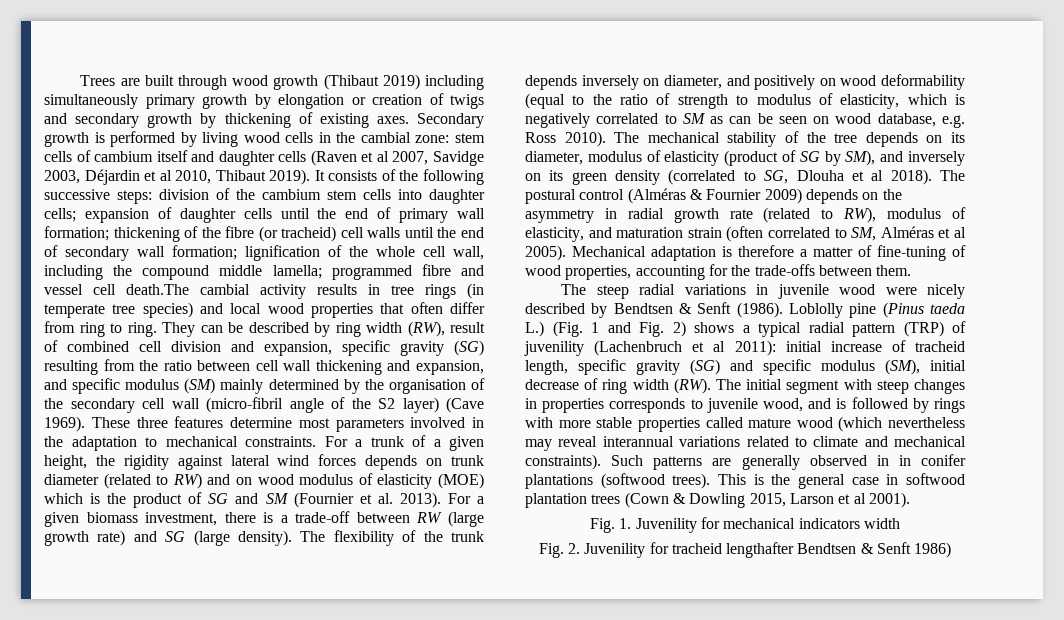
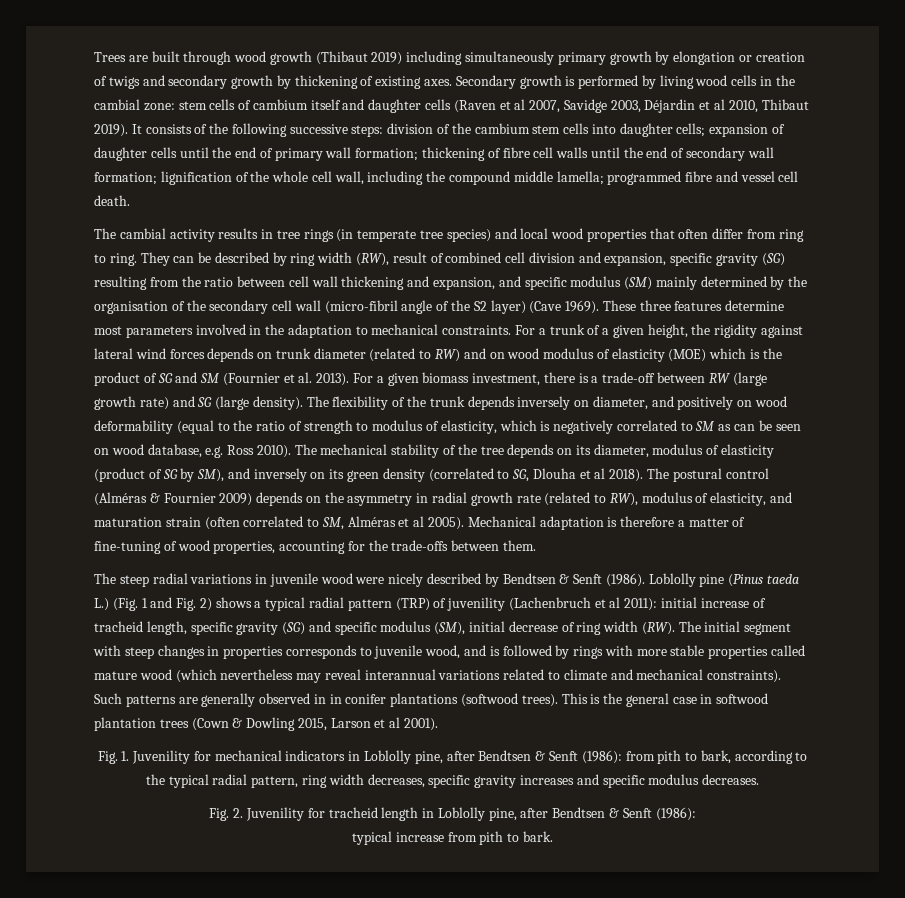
[201,226,337,242] the fibre (or tracheid) -> [502,147,530,158] fibre
[126,284,189,295] death.The -> [94,195,130,206] [94,228,116,239] death. // The
[863,518,900,529] width -> [348,750,808,764] [145,774,760,788] in Loblolly pine, after Bendtsen & Senft (1986): from pith to bark, according to the typical radial pattern, ring width decreases, specific gravity increases and specific modulus decreases.
[726,542,952,558] lengthafter Bendtsen & Senft 1986) -> [381,807,696,821] [352,831,553,845] length in Loblolly pine, after Bendtsen & Senft (1986): // typical increase from pith to bark.

